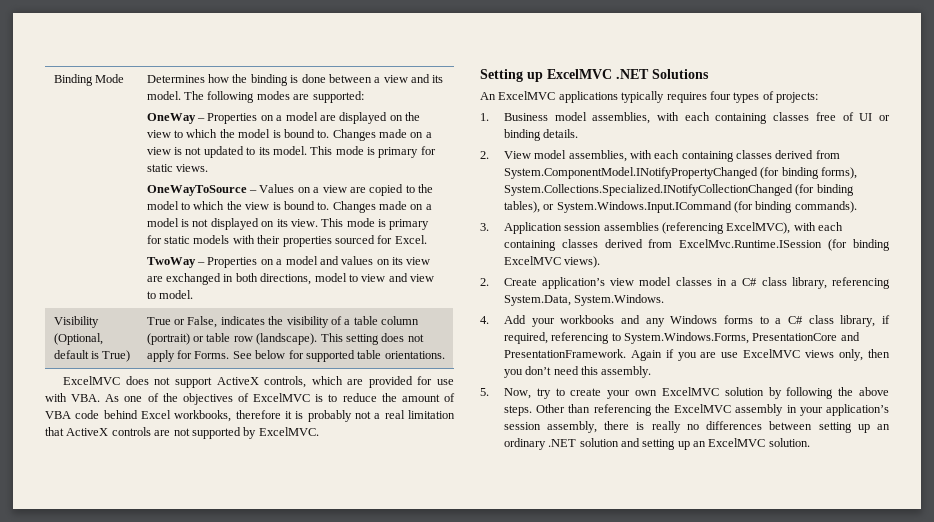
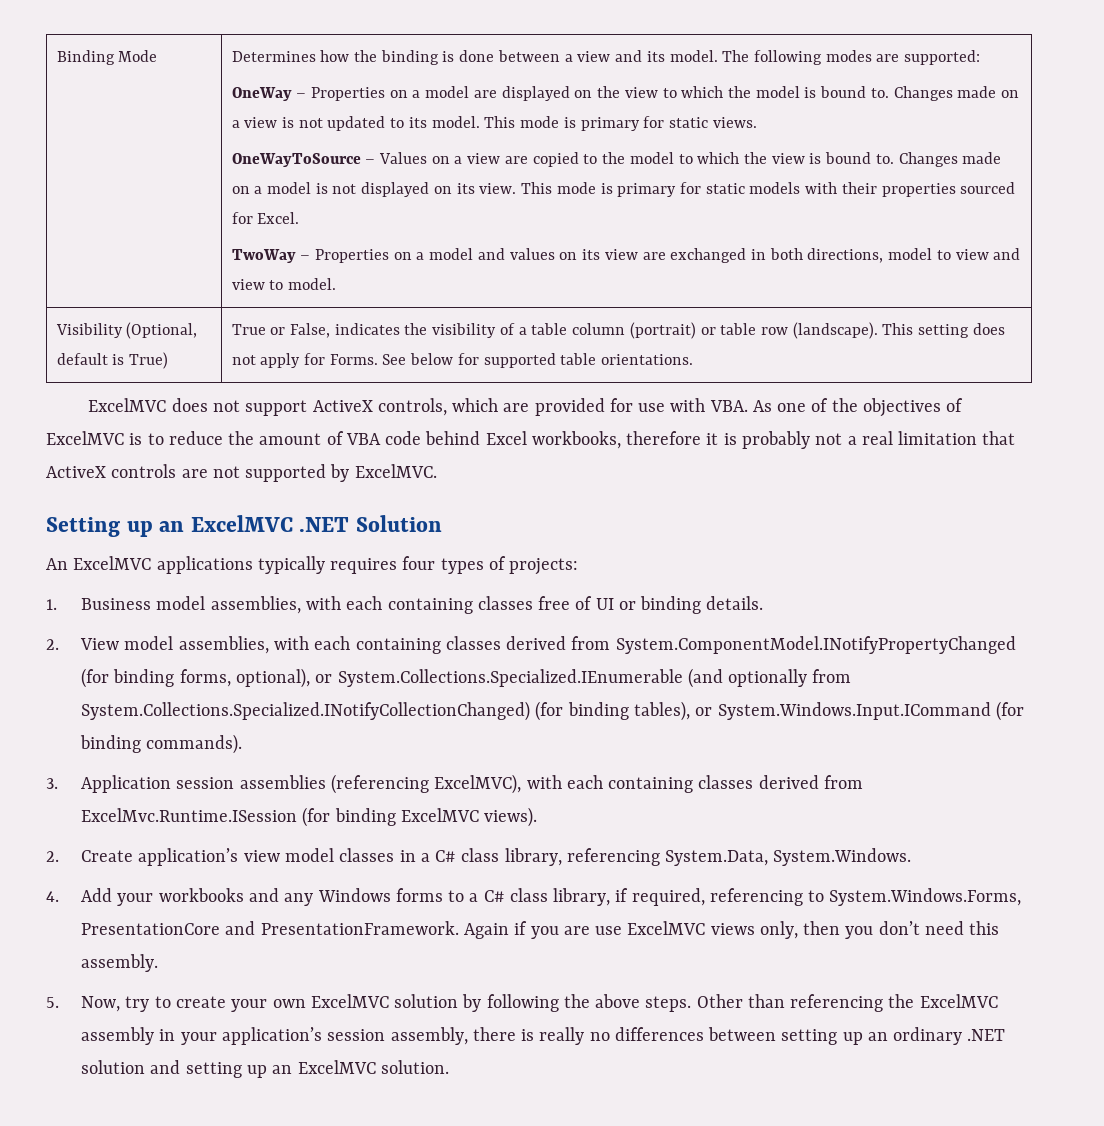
(543, 77) none -> [159,521,185,532] an
[652,69,709,79] Solutions -> [356,515,443,532] Solution
[820,167,857,179] [503,184,793,196] forms), System.Collections.Specialized.INotifyCollectionChanged -> [179,668,852,688] [81,701,531,721] forms, optional), or System.Collections.Specialized.IEnumerable (and optionally from System.Collections.Specialized.INotifyCollectionChanged)

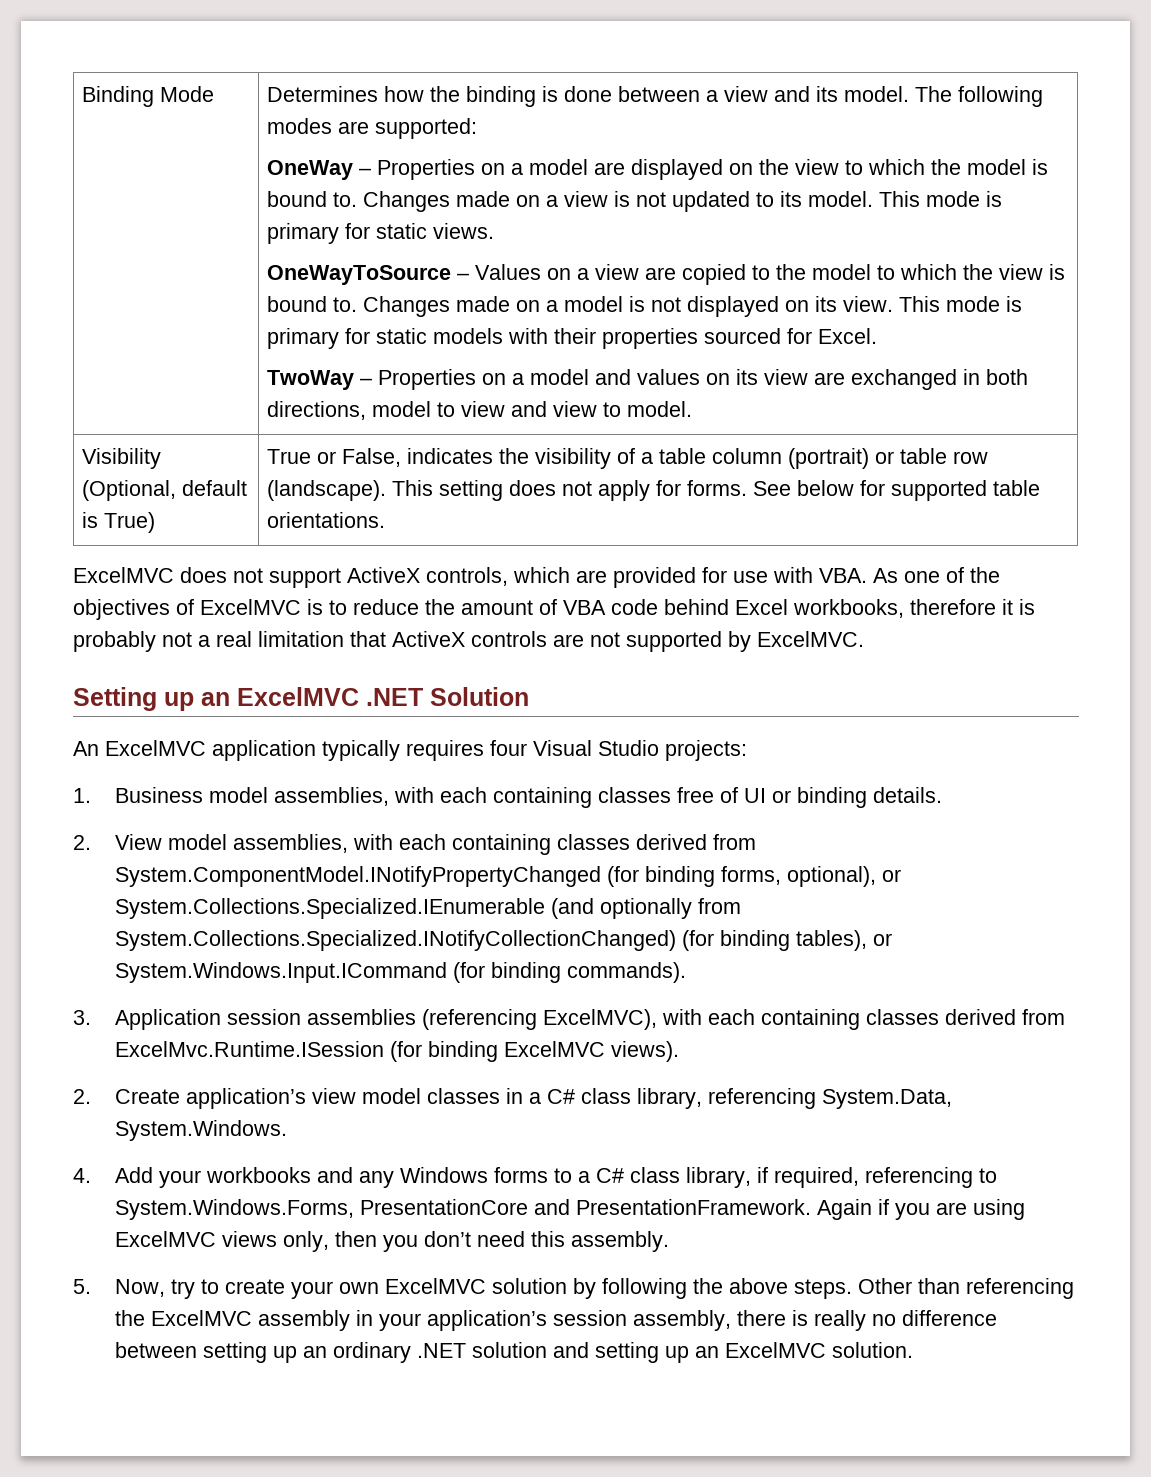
[329,354,378,365] Forms. -> [686,480,747,496] forms.
[156,556,253,574] applications -> [212,740,316,761] application
[440,556,506,574] types of -> [533,740,659,756] Visual Studio
[595,926,623,935] use -> [973,1199,1026,1220] using
[614,1027,704,1041] differences -> [902,1310,998,1326] difference

